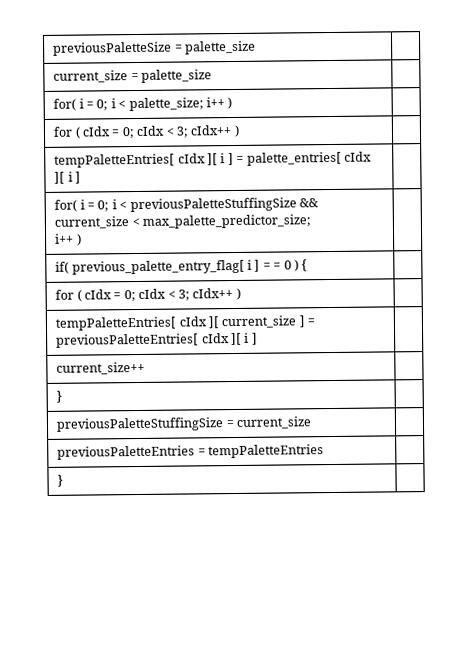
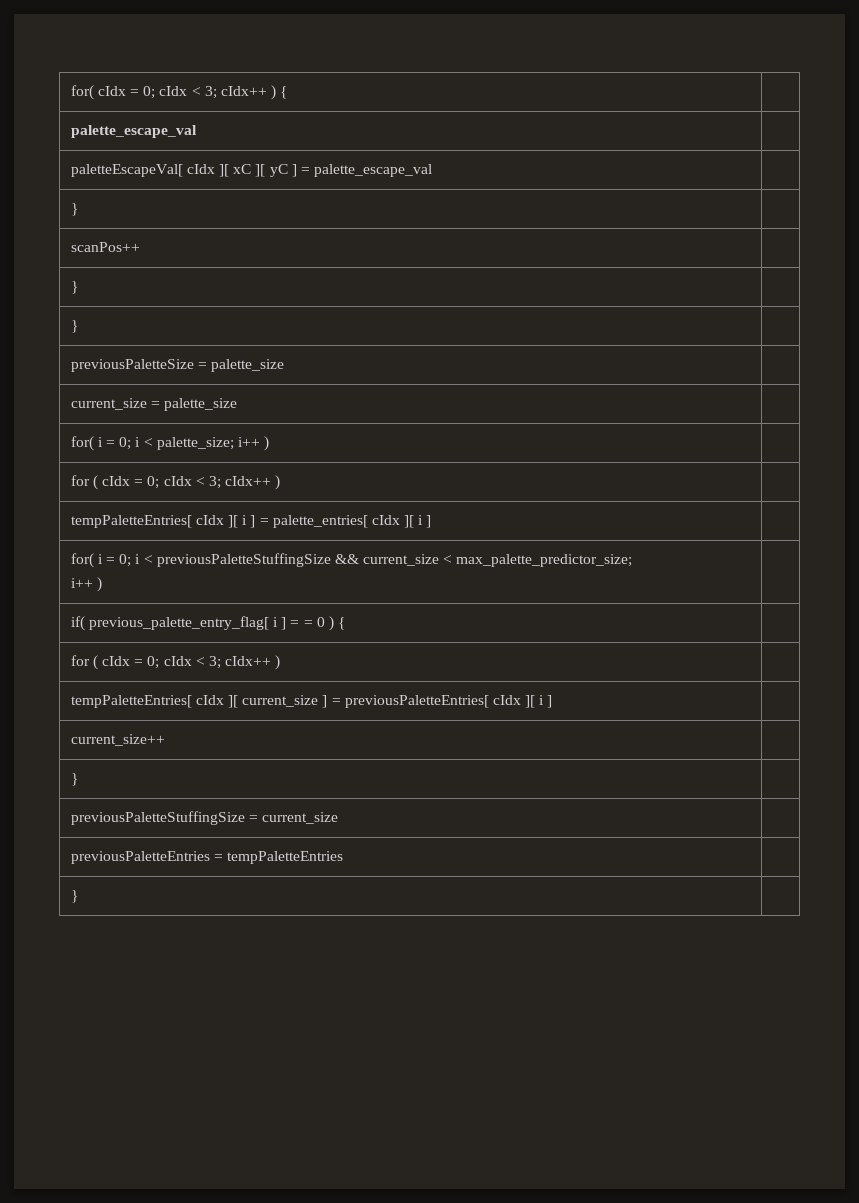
(53, 48) none -> [70,85,288,100] [70,125,197,138] [70,164,433,177] [70,203,78,216] [70,242,140,252] [70,281,78,294] [70,320,78,333] for( cIdx = 0; cIdx < 3; cIdx++ ) { | // palette_escape_val | // paletteEscapeVal[ cIdx ][ xC ][ yC ] = palette_escape_val | // } | // scanPos++ | // } | // } | //

